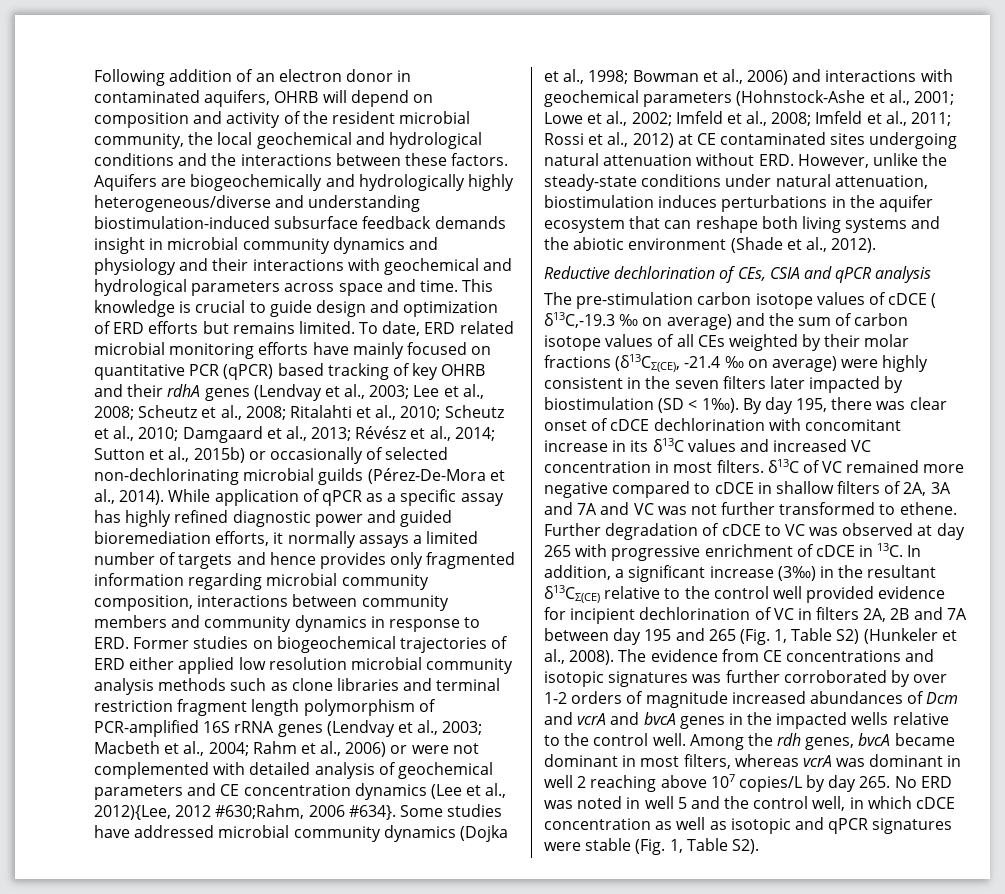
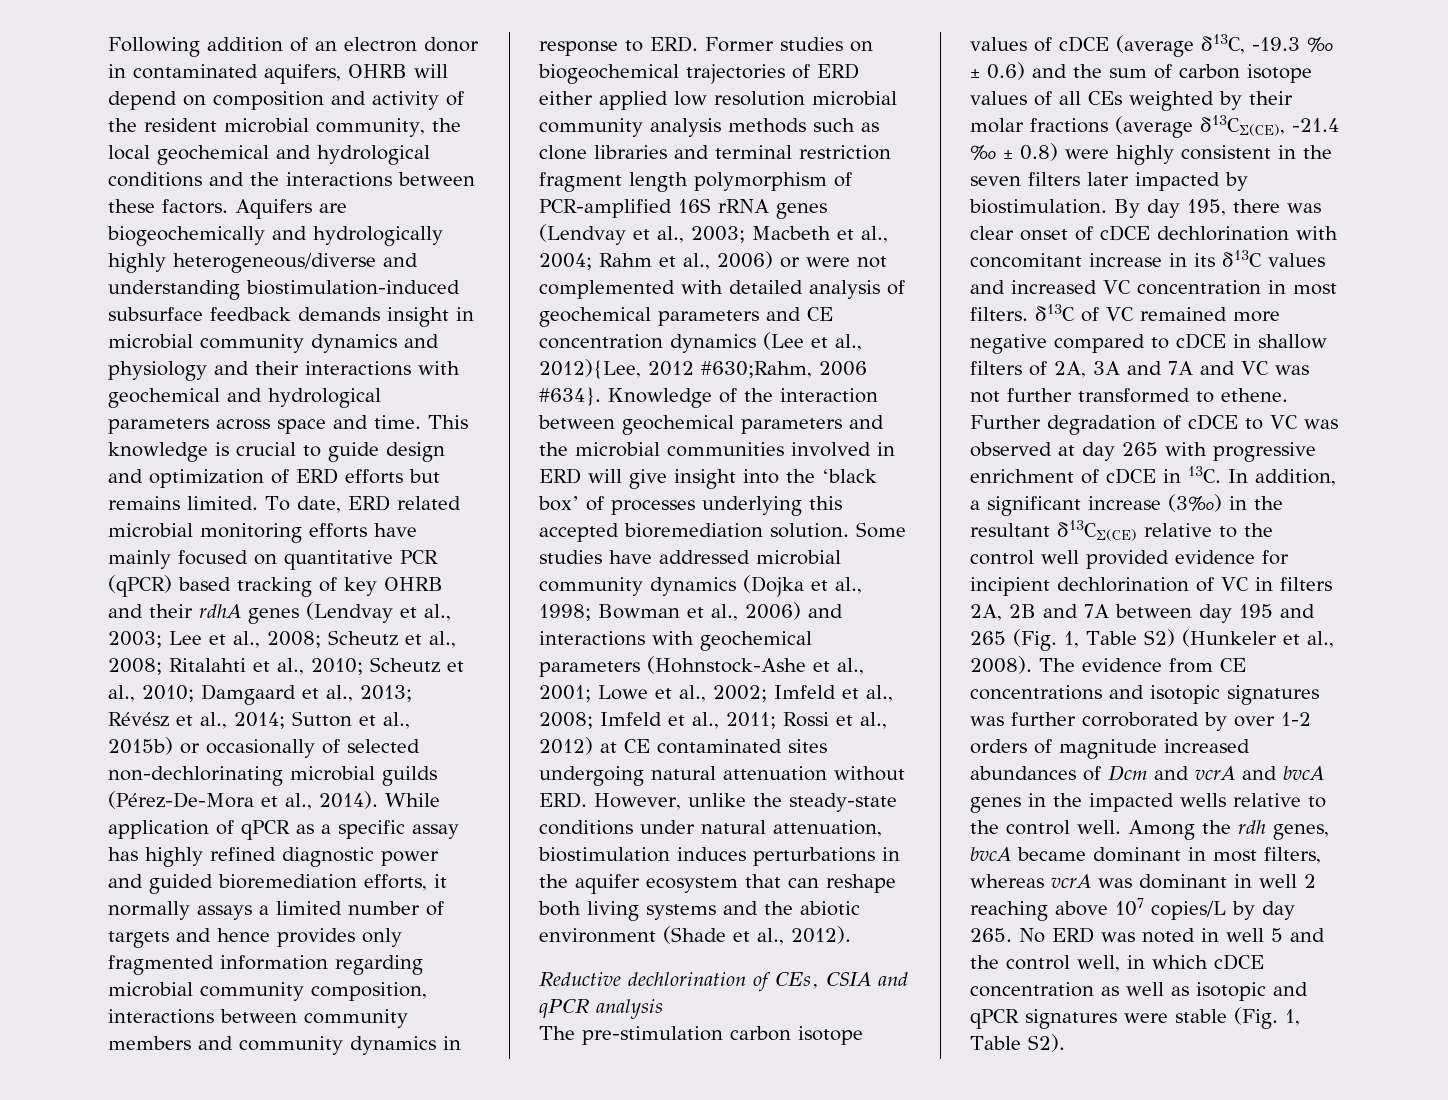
(396, 812) none -> [608,388,878,408] [538,415,884,435] [539,442,895,457] [539,468,877,489] [538,496,842,516] [539,523,849,542] Knowledge of the interaction between geochemical parameters and the microbial communities involved in ERD will give insight into the ‘black box’ of processes underlying this accepted bioremediation solution.
[931,293,937,308] [544,312,732,330] ( δ13C,-19.3 ‰ on average) -> [1116,34,1333,57] [970,62,1025,80] (average δ13C, -19.3 ‰ ± 0.6)
[615,354,837,372] (δ13CΣ(CE), -21.4 ‰ on average) -> [1115,115,1339,138] [970,143,1058,161] (average δ13CΣ(CE), -21.4 ‰ ± 0.8)
[544,397,739,413] biostimulation (SD < 1‰). -> [969,199,1107,214] biostimulation.

